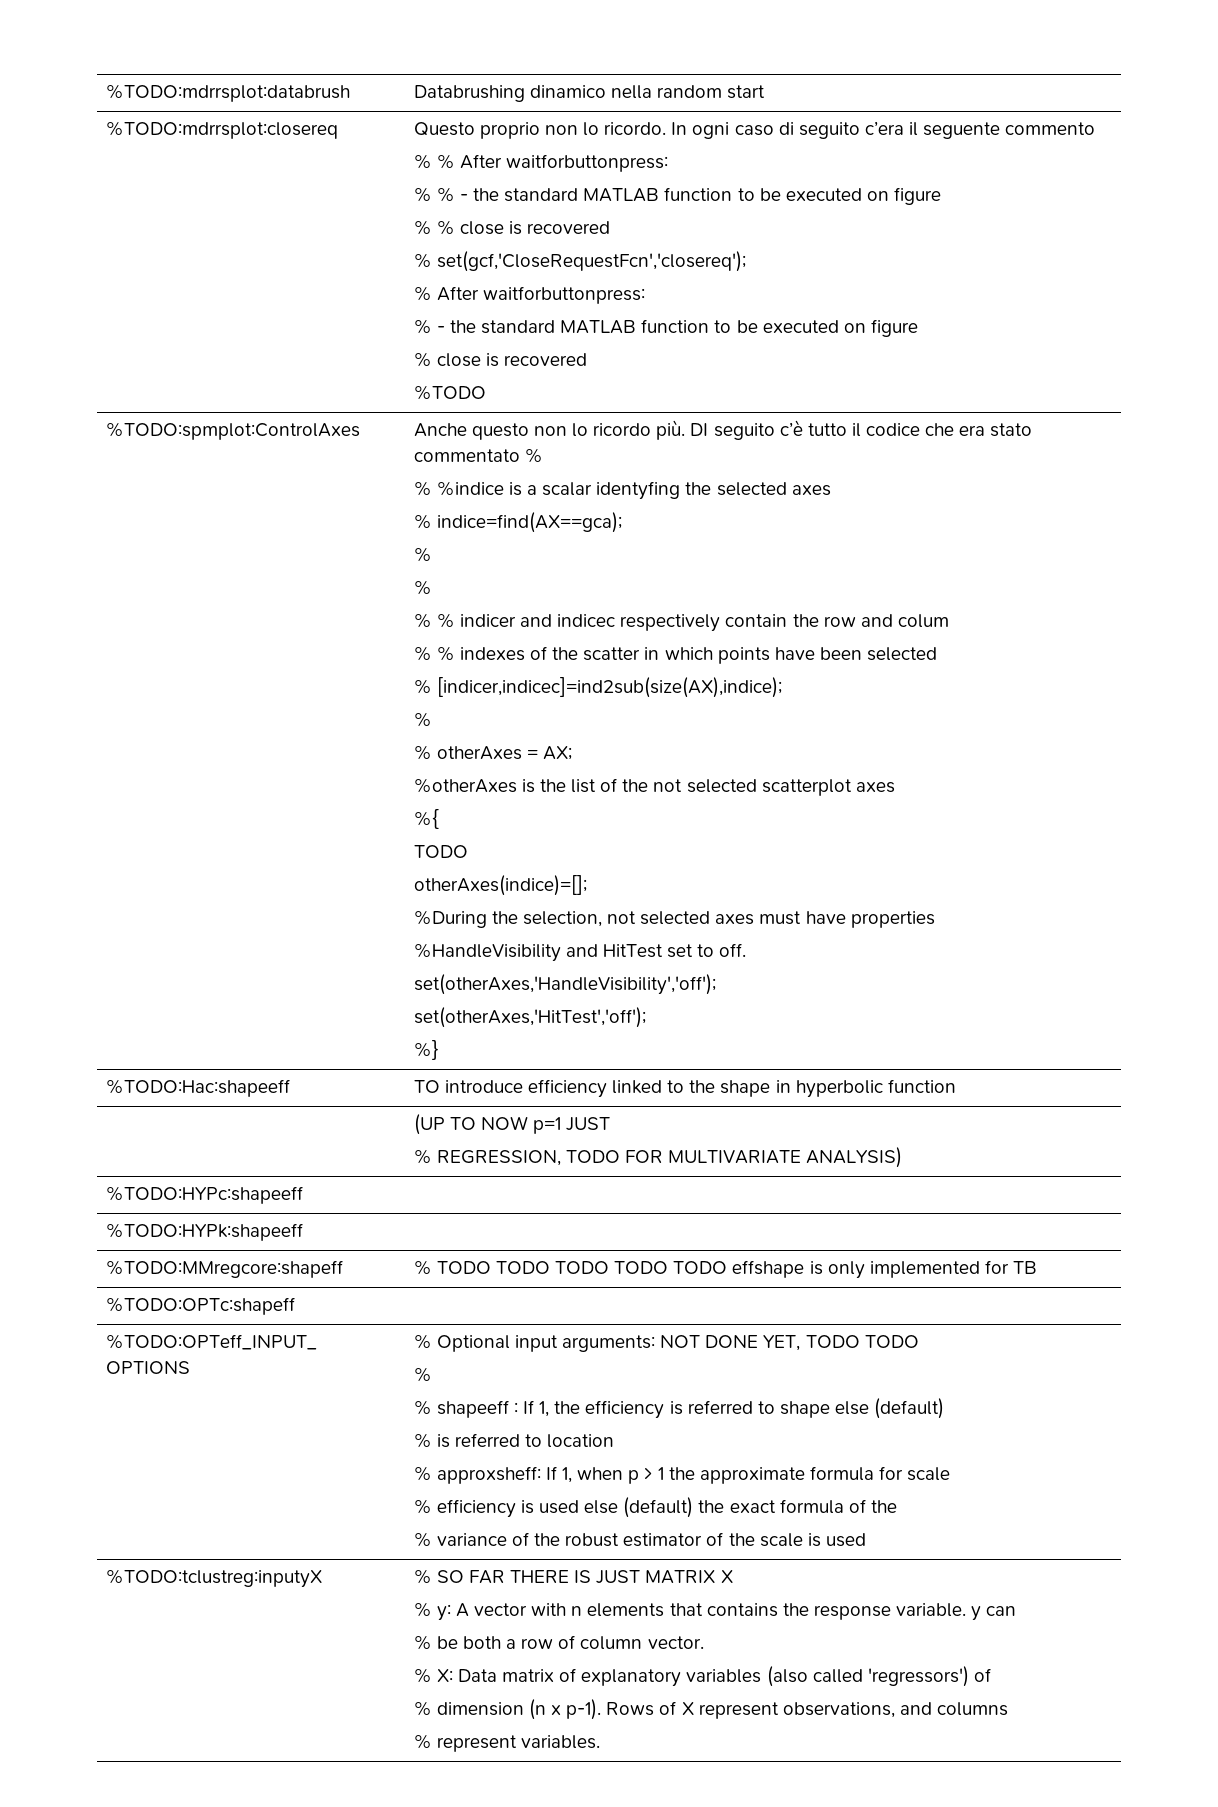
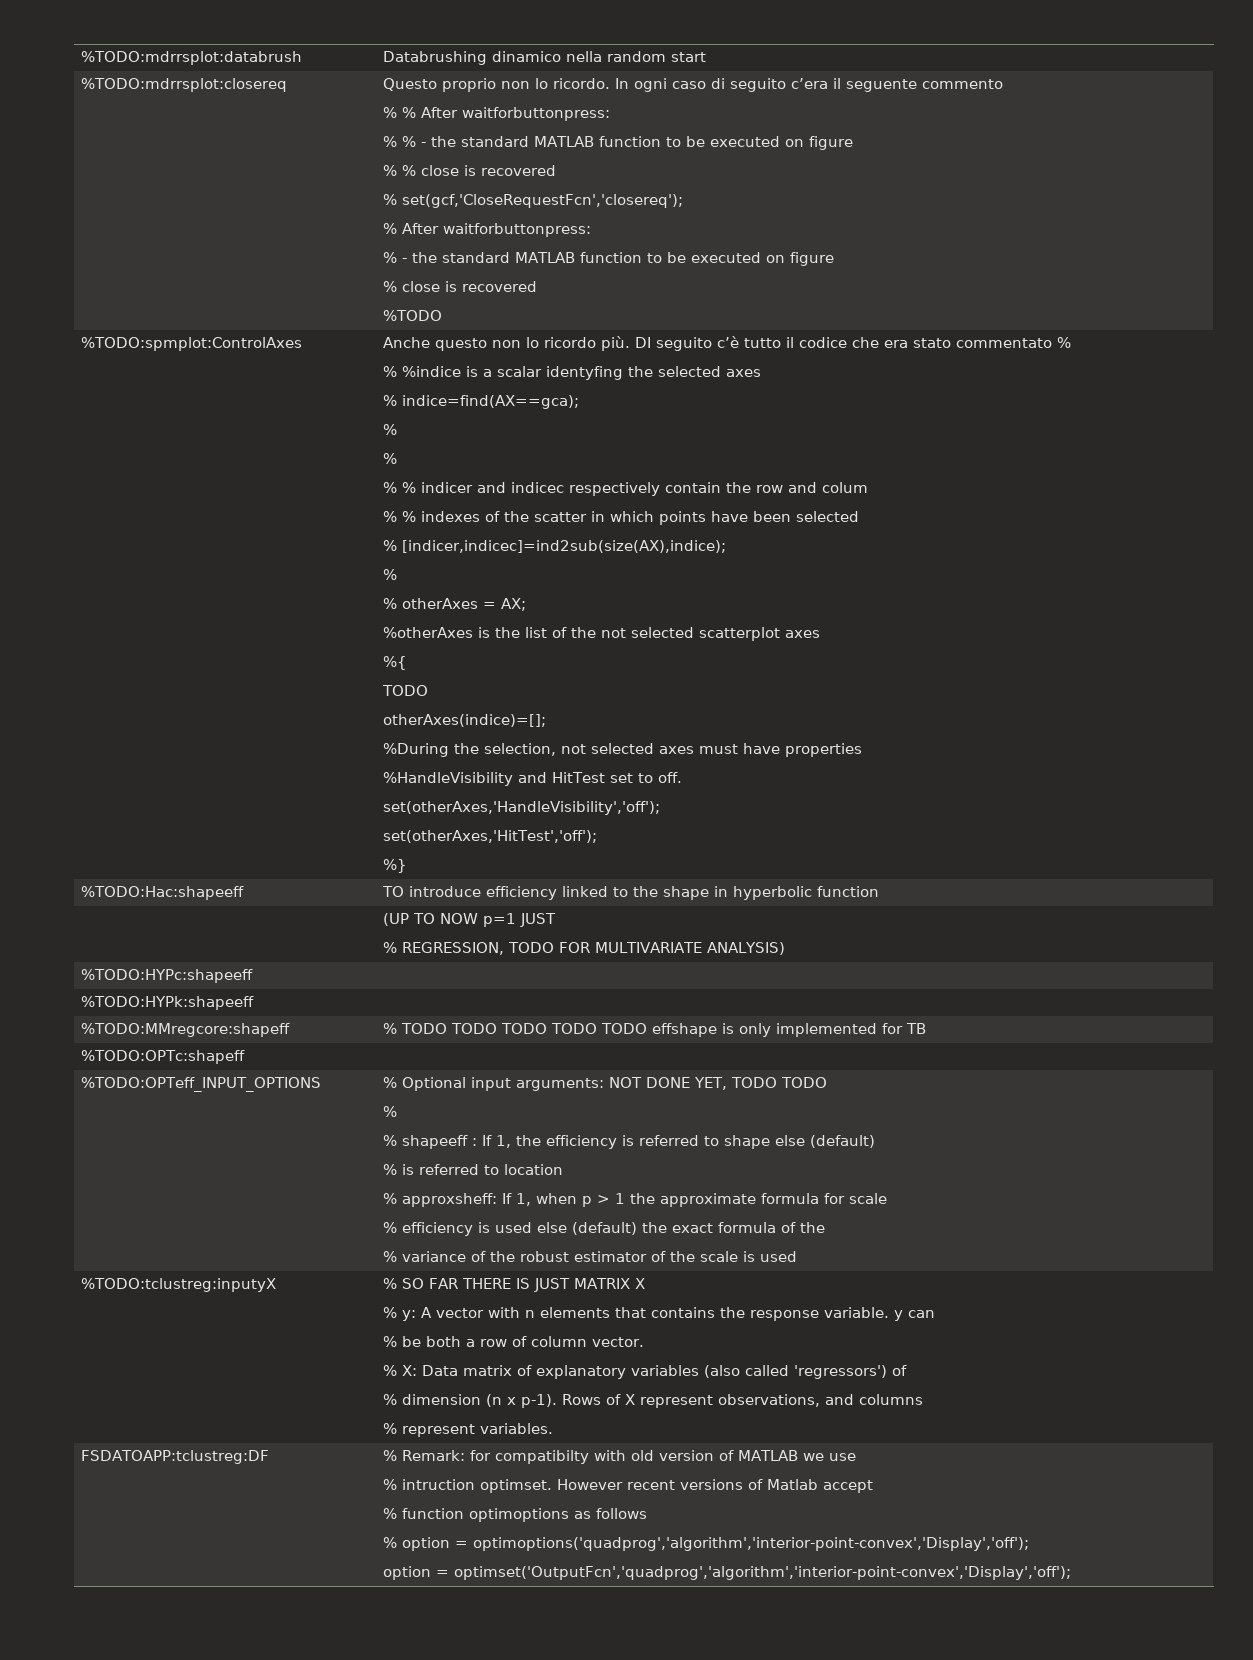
(600, 1742) none -> [81,1450,270,1464] [383,1450,857,1464] [383,1479,874,1493] [383,1508,648,1522] [383,1537,1030,1551] [383,1566,1072,1580] // FSDATOAPP:tclustreg:DF | % Remark: for compatibilty with old version of MATLAB we use // % intruction optimset. However recent versions of Matlab accept // % function optimoptions as follows // % option = optimoptions('quadprog','algorithm','interior-point-convex','Display','off'); // option = optimset('OutputFcn','quadprog','algorithm','interior-point-convex','Display','off');

